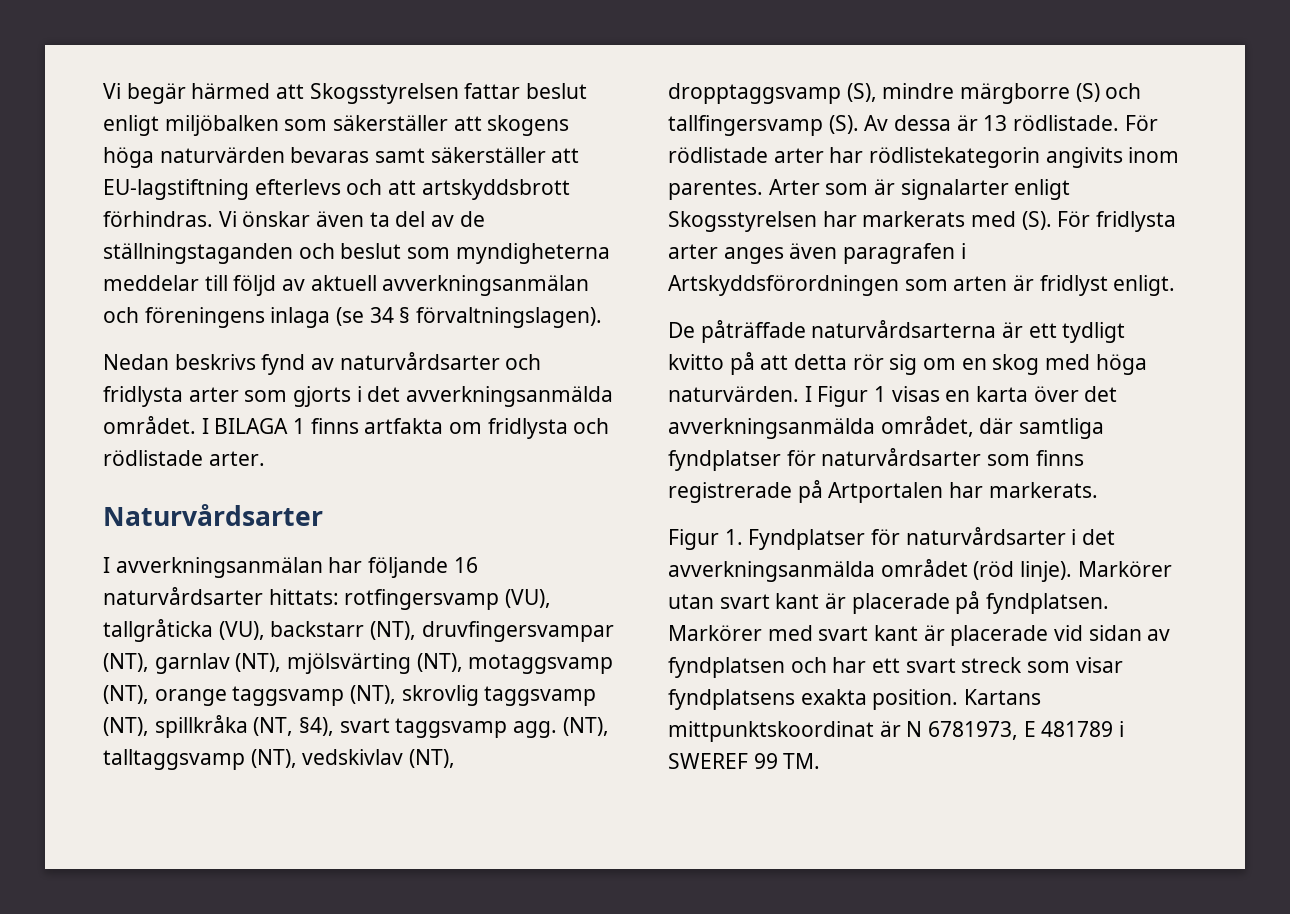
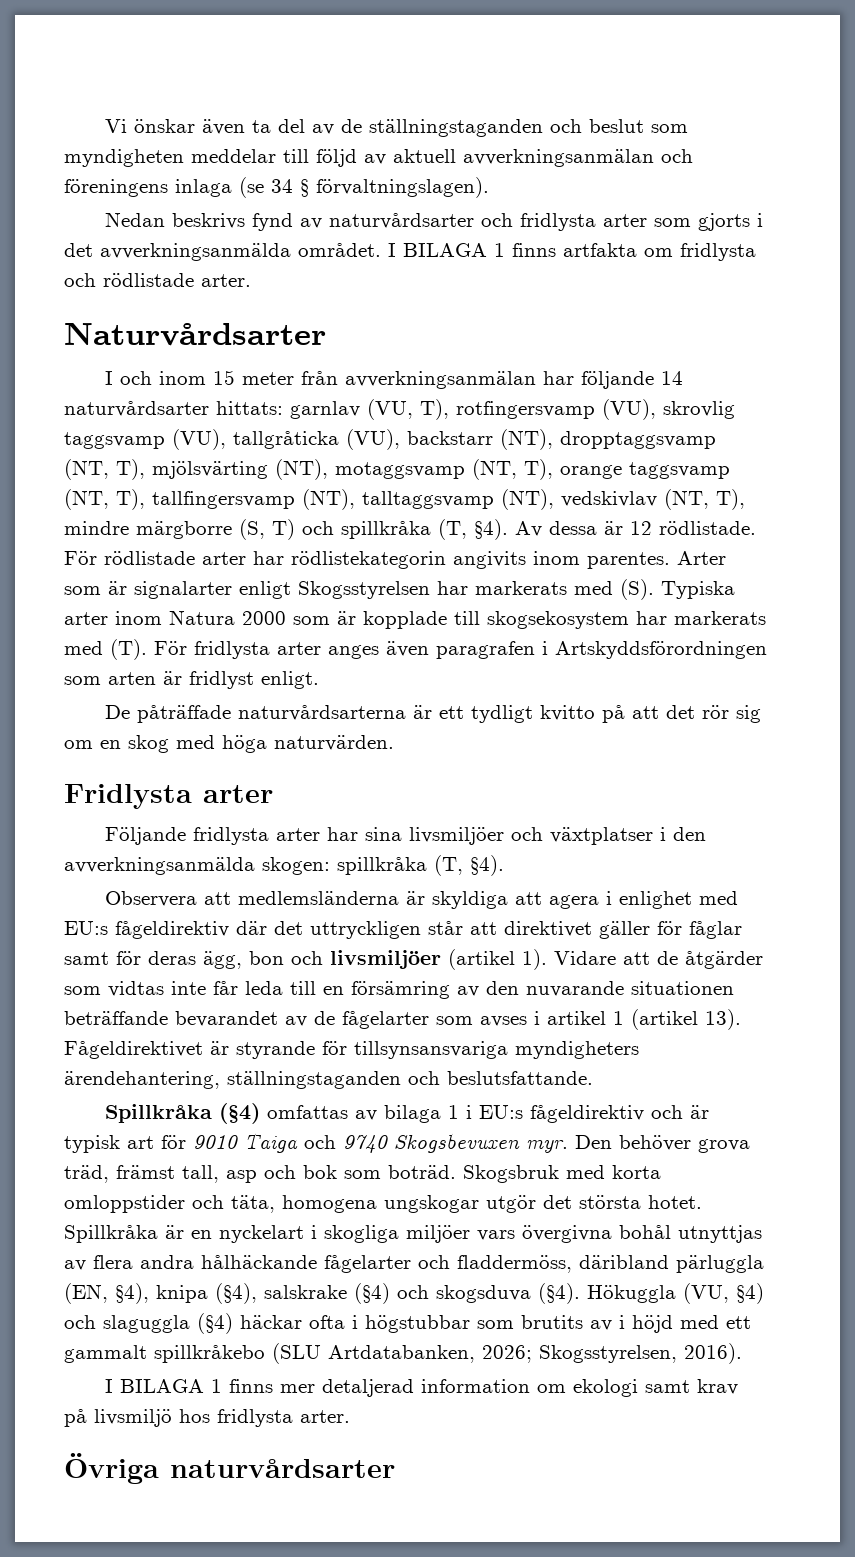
[103,83,588,104] [103,115,570,136] [103,147,580,168] [103,179,570,200] [103,211,237,227] Vi begär härmed att Skogsstyrelsen fattar beslut enligt miljöbalken som säkerställer att skogens höga naturvärden bevaras samt säkerställer att EU-lagstiftning efterlevs och att artskyddsbrott förhindras. Vi -> [105,119,128,133] Vi
[455,243,610,264] myndigheterna -> [64,149,184,167] myndigheten
(110, 565) none -> [120,370,339,385] och inom 15 meter från
[453,557,478,573] 16 -> [661,371,684,385] 14
[344,589,552,610] [103,619,614,642] [103,653,614,674] [103,685,597,706] [103,715,609,738] [103,749,456,770] [668,83,1142,104] [668,115,859,136] rotfingersvamp (VU), tallgråticka (VU), backstarr (NT), druvfingersvampar (NT), garnlav (NT), mjölsvärting (NT), motaggsvamp (NT), orange taggsvamp (NT), skrovlig taggsvamp (NT), spillkråka (NT, §4), svart taggsvamp agg. (NT), talltaggsvamp (NT), vedskivlav (NT), dropptaggsvamp (S), mindre märgborre (S) och tallfingersvamp (S). -> [290,399,735,420] [64,429,716,450] [64,459,730,480] [64,489,745,510] [64,519,508,540] garnlav (VU, T), rotfingersvamp (VU), skrovlig taggsvamp (VU), tallgråticka (VU), backstarr (NT), dropptaggsvamp (NT, T), mjölsvärting (NT), motaggsvamp (NT, T), orange taggsvamp (NT, T), tallfingersvamp (NT), talltaggsvamp (NT), vedskivlav (NT, T), mindre märgborre (S, T) och spillkråka (T, §4).
[983,115,1008,131] 13 -> [630,521,652,535] 12
(1052, 220) none -> [661,581,735,599] [64,610,766,629] [64,639,147,660] Typiska arter inom Natura 2000 som är kopplade till skogsekosystem har markerats med (T).
[794,354,848,370] detta -> [666,705,696,719] det
[804,386,1118,407] [668,416,1105,439] [668,448,1084,471] [668,480,1098,503] [668,527,1116,550] [668,559,1172,582] [668,591,1110,614] [668,625,1171,646] [668,657,1123,678] [668,689,1042,710] [668,721,1125,742] [668,753,821,769] I Figur 1 visas en karta över det avverkningsanmälda området, där samtliga fyndplatser för naturvårdsarter som finns registrerade på Artportalen har markerats. // Figur 1. Fyndplatser för naturvårdsarter i det avverkningsanmälda området (röd linje). Markörer utan svart kant är placerade på fyndplatsen. Markörer med svart kant är placerade vid sidan av fyndplatsen och har ett svart streck som visar fyndplatsens exakta position. Kartans mittpunktskoordinat är N 6781973, E 481789 i SWEREF 99 TM. -> [64,784,273,809] [105,827,707,845] [64,855,504,876] [105,891,739,909] [64,921,742,939] [64,949,763,970] [64,981,734,999] [64,1009,741,1030] [64,1041,639,1059] [64,1071,593,1089] [105,1103,710,1124] [64,1133,750,1153] [64,1165,661,1183] [64,1195,702,1213] [64,1225,762,1243] [64,1255,764,1273] [64,1283,764,1304] [64,1313,751,1334] [64,1343,742,1364] [105,1379,739,1397] [64,1409,350,1427] [64,1453,395,1484] // Fridlysta arter // Följande fridlysta arter har sina livsmiljöer och växtplatser i den avverkningsanmälda skogen: spillkråka (T, §4). // Observera att medlemsländerna är skyldiga att agera i enlighet med EU:s fågeldirektiv där det uttryckligen står att direktivet gäller för fåglar samt för deras ägg, bon och livsmiljöer (artikel 1). Vidare att de åtgärder som vidtas inte får leda till en försämring av den nuvarande situationen beträffande bevarandet av de fågelarter som avses i artikel 1 (artikel 13). Fågeldirektivet är styrande för tillsynsansvariga myndigheters ärendehantering, ställningstaganden och beslutsfattande. // Spillkråka (§4) omfattas av bilaga 1 i EU:s fågeldirektiv och är typisk art för 9010 Taiga och 9740 Skogsbevuxen myr. Den behöver grova träd, främst tall, asp och bok som boträd. Skogsbruk med korta omloppstider och täta, homogena ungskogar utgör det största hotet. Spillkråka är en nyckelart i skogliga miljöer vars övergivna bohål utnyttjas av flera andra hålhäckande fågelarter och fladdermöss, däribland pärluggla (EN, §4), knipa (§4), salskrake (§4) och skogsduva (§4). Hökuggla (VU, §4) och slaguggla (§4) häckar ofta i högstubbar som brutits av i höjd med ett gammalt spillkråkebo (SLU Artdatabanken, 2026; Skogsstyrelsen, 2016). // I BILAGA 1 finns mer detaljerad information om ekologi samt krav på livsmiljö hos fridlysta arter. // Övriga naturvårdsarter

